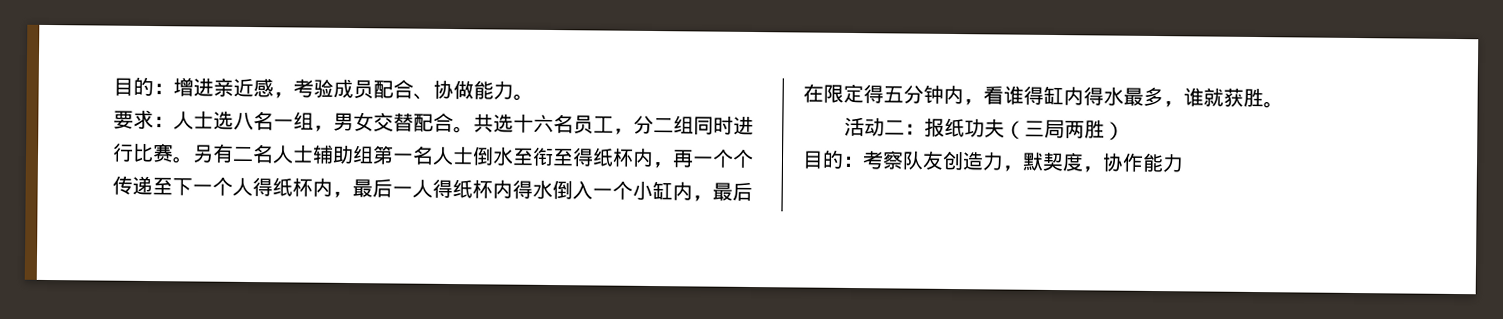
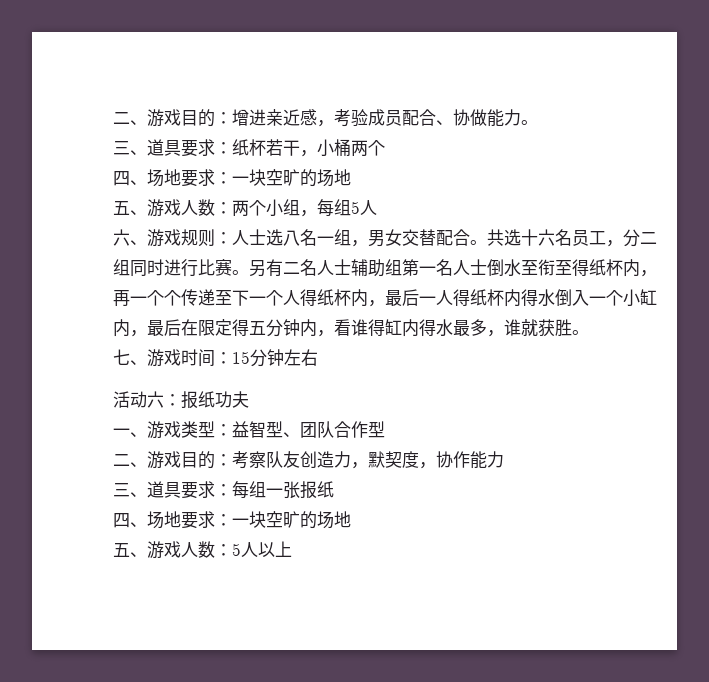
(113, 86) none -> [113,109,181,127] 二、游戏
[113,109,154,130] 要求 -> [113,139,385,157] [113,169,351,187] [113,199,377,217] [113,229,215,247] 三、道具要求：纸杯若干，小桶两个 // 四、场地要求：一块空旷的场地 // 五、游戏人数：两个小组，每组5人 // 六、游戏规则
(1284, 105) none -> [113,349,318,367] // 七、游戏时间：15分钟左右
[883,120,905,135] 二 -> [147,391,164,408] 六
[1003,119,1125,141] （三局两胜） // -> [113,421,385,439] [113,451,181,469] // 一、游戏类型：益智型、团队合作型 // 二、游戏
(1184, 163) none -> [113,481,334,499] [113,511,351,529] [113,541,292,559] // 三、道具要求：每组一张报纸 // 四、场地要求：一块空旷的场地 // 五、游戏人数：5人以上

